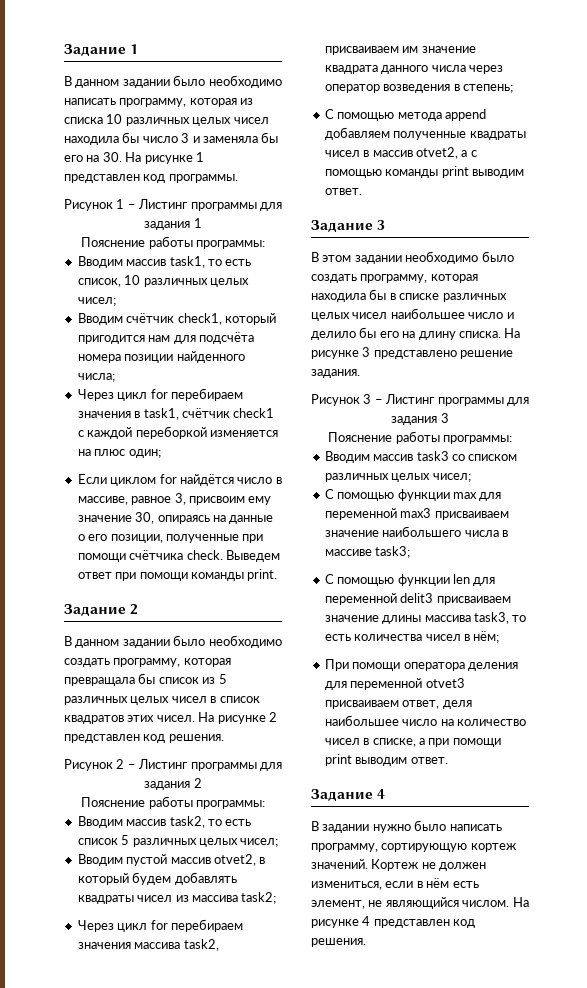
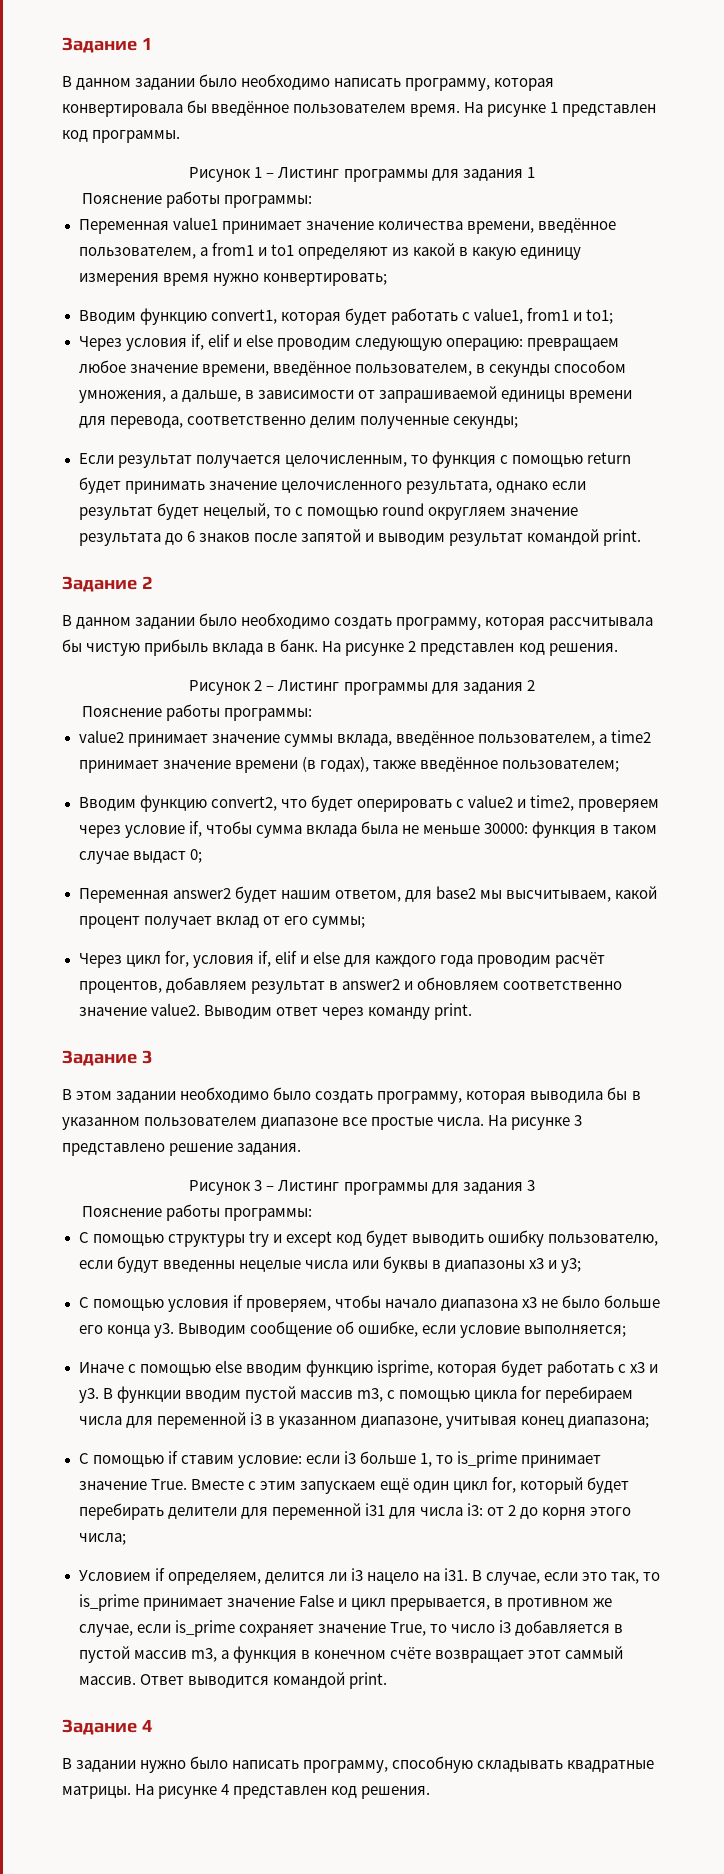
[240,98,254,105] [64,114,269,126] [64,132,279,145] [64,152,122,162] из списка 10 различных целых чисел находила бы число 3 и заменяла бы его на 30. -> [62,100,461,117] конвертировала бы введённое пользователем время.
[77,256,252,268] [77,275,249,287] [77,297,116,306] [77,313,276,325] [77,332,254,344] [77,351,245,363] [77,373,115,382] [77,388,243,401] [77,408,275,420] [77,426,278,439] [77,449,161,458] [77,474,282,486] [77,493,272,505] [77,512,274,524] [77,534,264,543] [77,550,280,562] [77,572,244,581] Вводим массив task1, то есть список, 10 различных целых чисел; // Вводим счётчик check1, который пригодится нам для подсчёта номера позиции найденного числа; // Через цикл for перебираем значения в task1, счётчик check1 с каждой переборкой изменяется на плюс один; // Если циклом for найдётся число в массиве, равное 3, присвоим ему значение 30, опираясь на данные о его позиции, полученные при помощи счётчика check. Выведем ответ при помощи команды -> [78,217,616,234] [78,243,582,260] [78,273,387,286] [78,308,613,325] [78,334,619,351] [78,360,626,377] [78,386,632,403] [78,416,518,429] [78,451,631,468] [78,477,586,494] [78,503,578,520] [78,529,599,546] Переменная value1 принимает значение количества времени, введённое пользователем, а from1 и to1 определяют из какой в какую единицу измерения время нужно конвертировать; // Вводим функцию convert1, которая будет работать с value1, from1 и to1; // Через условия if, elif и else проводим следующую операцию: превращаем любое значение времени, введённое пользователем, в секунды способом умножения, а дальше, в зависимости от запрашиваемой единицы времени для перевода, соответственно делим полученные секунды; // Если результат получается целочисленным, то функция с помощью return будет принимать значение целочисленного результата, однако если результат будет нецелый, то с помощью round округляем значение результата до 6 знаков после запятой и выводим результат командой
[64,673,227,686] [64,696,260,705] [64,715,195,724] превращала бы список из 5 различных целых чисел в список квадратов этих чисел. -> [549,617,654,630] [62,639,319,656] рассчитывала бы чистую прибыль вклада в банк.
[77,816,252,828] [77,835,279,847] [77,854,266,866] [77,872,237,885] [77,892,277,904] [77,919,243,932] [77,939,219,951] [324,46,476,55] [324,65,503,74] [324,84,513,93] [324,109,486,121] [324,127,526,140] [324,147,477,159] [324,166,524,178] [324,188,362,195] Вводим массив task2, то есть список 5 различных целых чисел; // Вводим пустой массив otvet2, в который будем добавлять квадраты чисел из массива task2; // Через цикл for перебираем значения массива task2, присваиваем им значение квадрата данного числа через оператор возведения в степень; // С помощью метода append добавляем полученные квадраты чисел в массив otvet2, а с помощью команды print выводим ответ. -> [78,730,651,747] [78,756,619,773] [78,795,660,812] [78,821,658,838] [78,849,202,864] [78,886,657,903] [78,916,365,929] [78,951,606,968] [78,977,622,994] [78,1003,472,1020] value2 принимает значение суммы вклада, введённое пользователем, а time2 принимает значение времени (в годах), также введённое пользователем; // Вводим функцию convert2, что будет оперировать с value2 и time2, проверяем через условие if, чтобы сумма вклада была не меньше 30000: функция в таком случае выдаст 0; // Переменная answer2 будет нашим ответом, для base2 мы высчитываем, какой процент получает вклад от его суммы; // Через цикл for, условия if, elif и else для каждого года проводим расчёт процентов, добавляем результат в answer2 и обновляем соответственно значение value2. Выводим ответ через команду print.
[311,293,366,302] находила -> [530,1091,604,1103] выводила
[399,293,507,302] [311,308,514,321] [311,327,501,340] списке различных целых чисел наибольшее число и делило бы его на длину списка. -> [62,1117,485,1130] указанном пользователем диапазоне все простые числа.
[324,451,518,463] [324,473,471,482] [324,489,502,501] [324,508,509,520] [324,526,508,537] [324,546,411,558] [324,574,496,586] [324,593,511,605] [324,612,527,624] [324,631,500,643] [324,659,518,671] [324,678,465,690] [324,700,472,709] [324,715,526,726] [324,738,501,747] [324,754,448,766] Вводим массив task3 со списком различных целых чисел; // С помощью функции max для переменной max3 присваиваем значение наибольшего числа в массиве task3; // С помощью функции len для переменной delit3 присваиваем значение длины массива task3, то есть количества чисел в нём; // При помощи оператора деления для переменной otvet3 присваиваем ответ, деля наибольшее число на количество чисел в списке, а при помощи print выводим ответ. -> [78,1230,658,1247] [78,1256,582,1273] [78,1295,661,1312] [78,1321,626,1338] [78,1360,659,1377] [78,1386,634,1403] [78,1412,649,1429] [78,1451,602,1468] [78,1477,630,1494] [78,1503,632,1520] [78,1533,126,1545] [78,1568,661,1585] [78,1594,612,1611] [78,1620,623,1637] [78,1646,624,1663] [78,1672,387,1689] С помощью структуры try и except код будет выводить ошибку пользователю, если будут введенны нецелые числа или буквы в диапазоны x3 и y3; // С помощью условия if проверяем, чтобы начало диапазона x3 не было больше его конца y3. Выводим сообщение об ошибке, если условие выполняется; // Иначе с помощью else вводим функцию isprime, которая будет работать с x3 и y3. В функции вводим пустой массив m3, с помощью цикла for перебираем числа для переменной i3 в указанном диапазоне, учитывая конец диапазона; // С помощью if ставим условие: если i3 больше 1, то is_prime принимает значение True. Вместе с этим запускаем ещё один цикл for, который будет перебирать делители для переменной i31 для числа i3: от 2 до корня этого числа; // Условием if определяем, делится ли i3 нацело на i31. В случае, если это так, то is_prime принимает значение False и цикл прерывается, в противном же случае, если is_prime сохраняет значение True, то число i3 добавляется в пустой массив m3, а функция в конечном счёте возвращает этот саммый массив. Ответ выводится командой print.
[381,843,517,852] [311,859,487,871] [311,878,479,890] [311,897,510,909] сортирующую кортеж значений. Кортеж не должен измениться, если в нём есть элемент, не являющийся числом. -> [392,1756,655,1773] [62,1786,131,1799] способную складывать квадратные матрицы.

